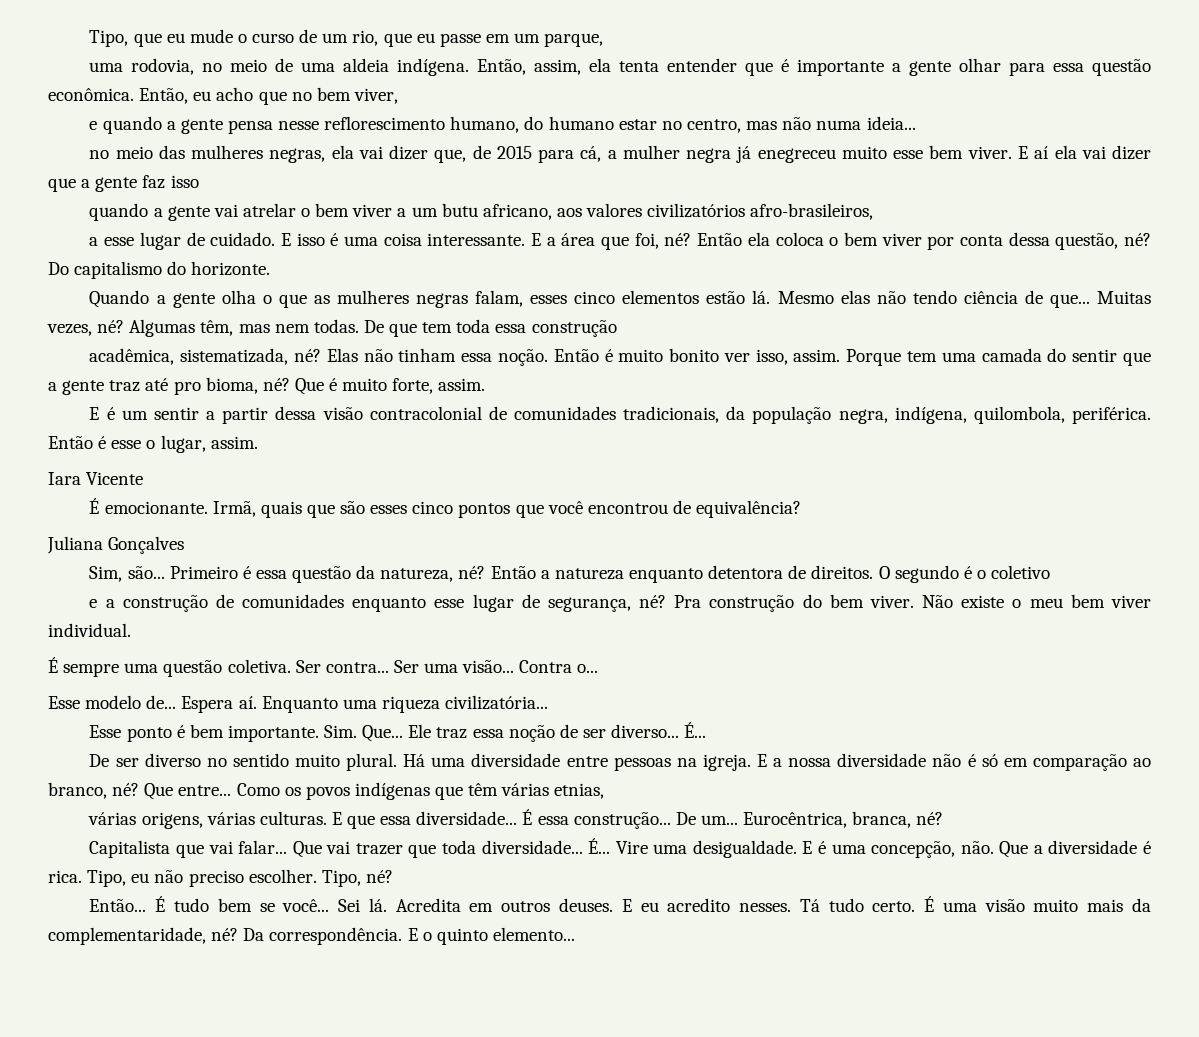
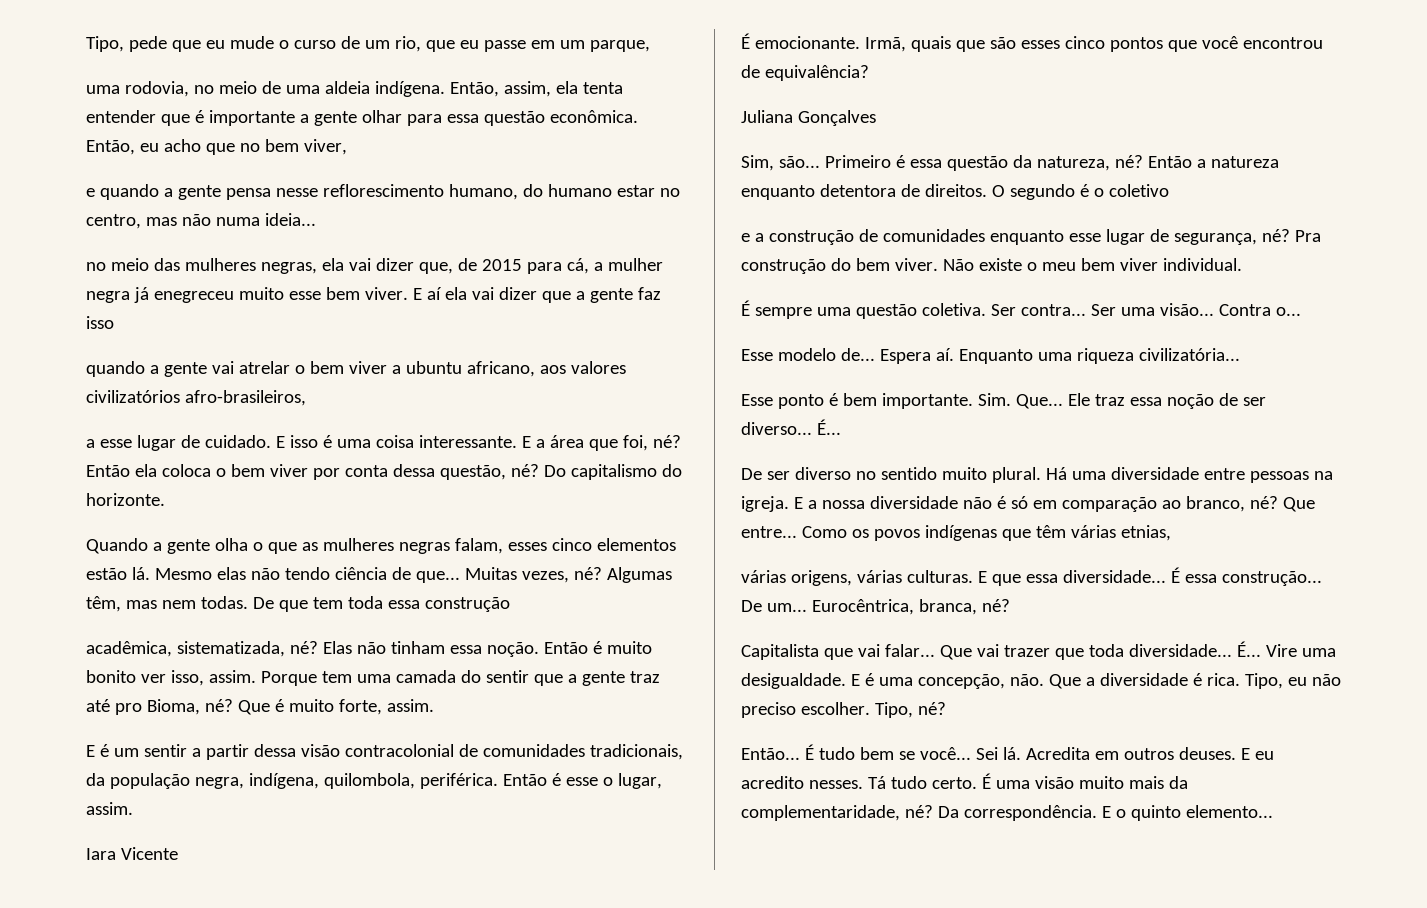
[89,30,129,47] Tipo, -> [86,36,167,52] Tipo, pede
[411,203,478,217] um butu -> [405,361,462,374] ubuntu
[205,377,258,394] bioma, -> [146,699,200,715] Bioma,

